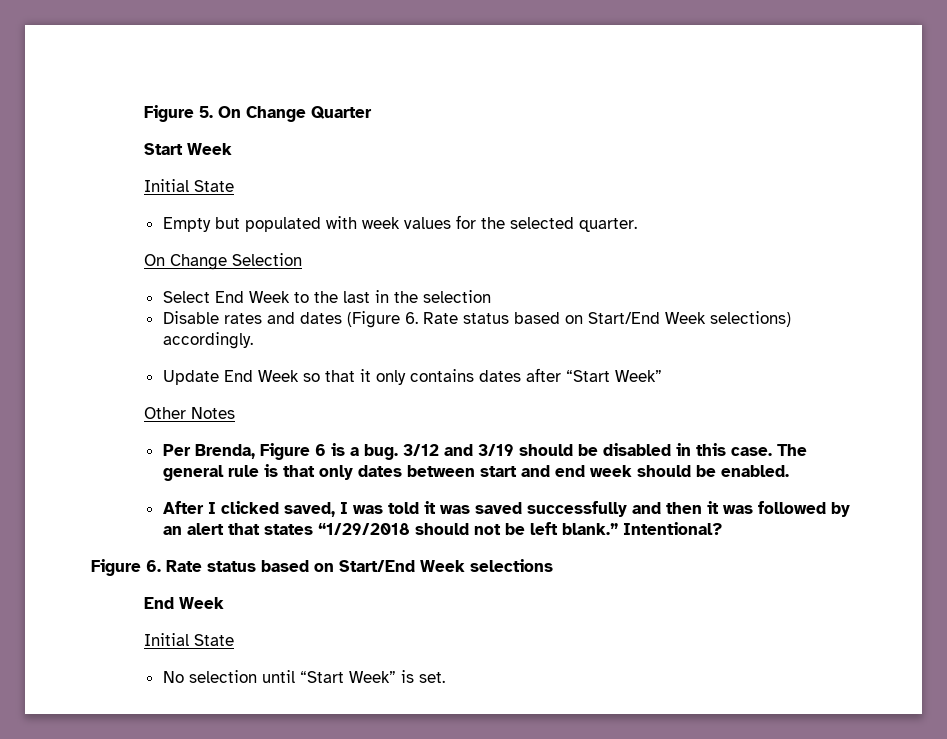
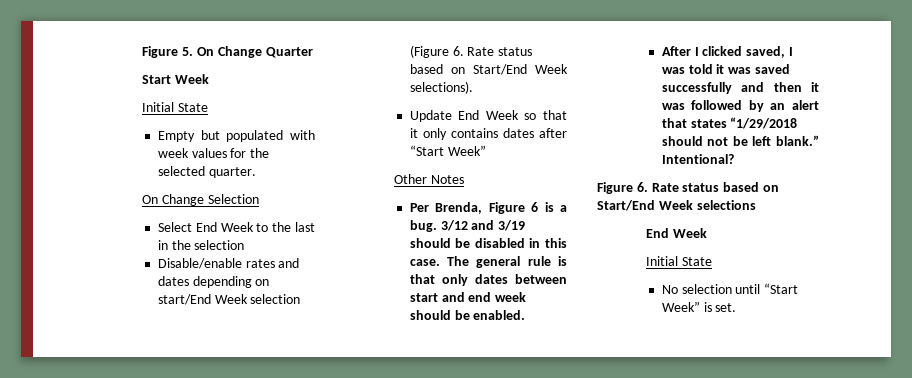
[162,311,219,324] Disable -> [157,258,242,269] Disable/enable
(342, 318) none -> [192,276,270,288] [157,294,301,305] depending on start/End Week selection
[709,311,791,327] [162,332,253,349] selections) accordingly. -> [409,81,473,94] selections).

